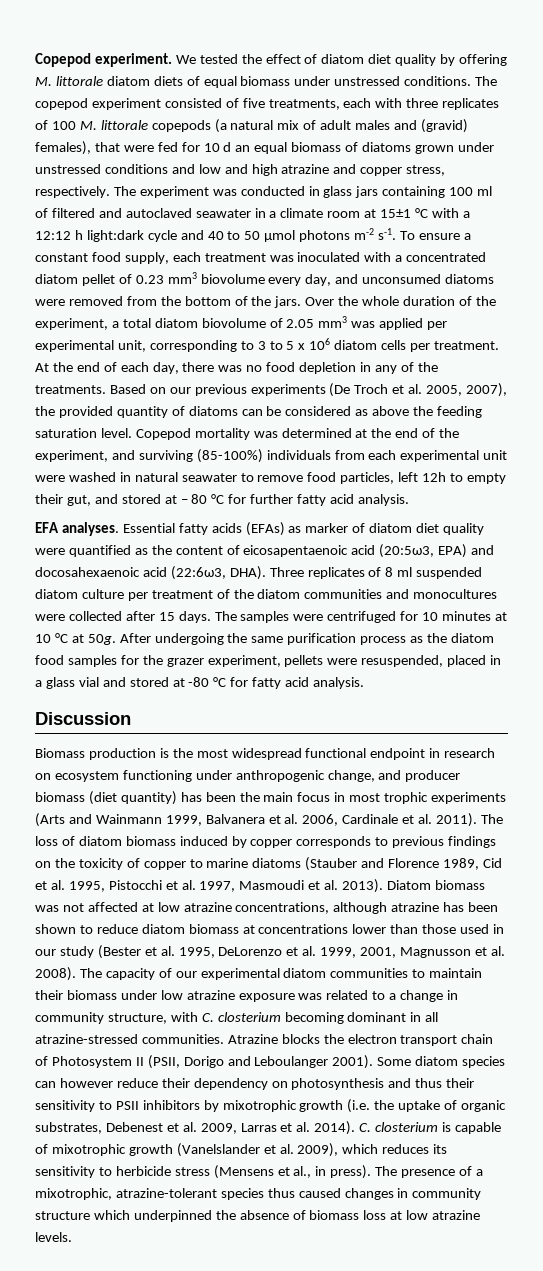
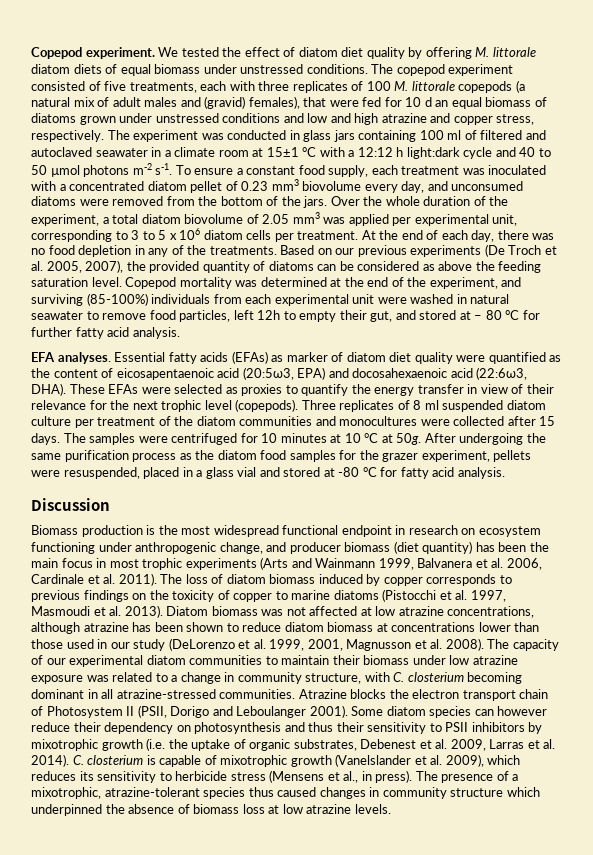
(266, 573) none -> [69,384,554,396] [31,399,299,412] These EFAs were selected as proxies to quantify the energy transfer in view of their relevance for the next trophic level (copepods).
[305,857,502,871] [35,880,162,892] (Stauber and Florence 1989, Cid et al. 1995, Pistocchi -> [382,589,437,602] (Pistocchi
[97,945,283,959] (Bester et al. 1995, DeLorenzo -> [168,638,235,651] (DeLorenzo

